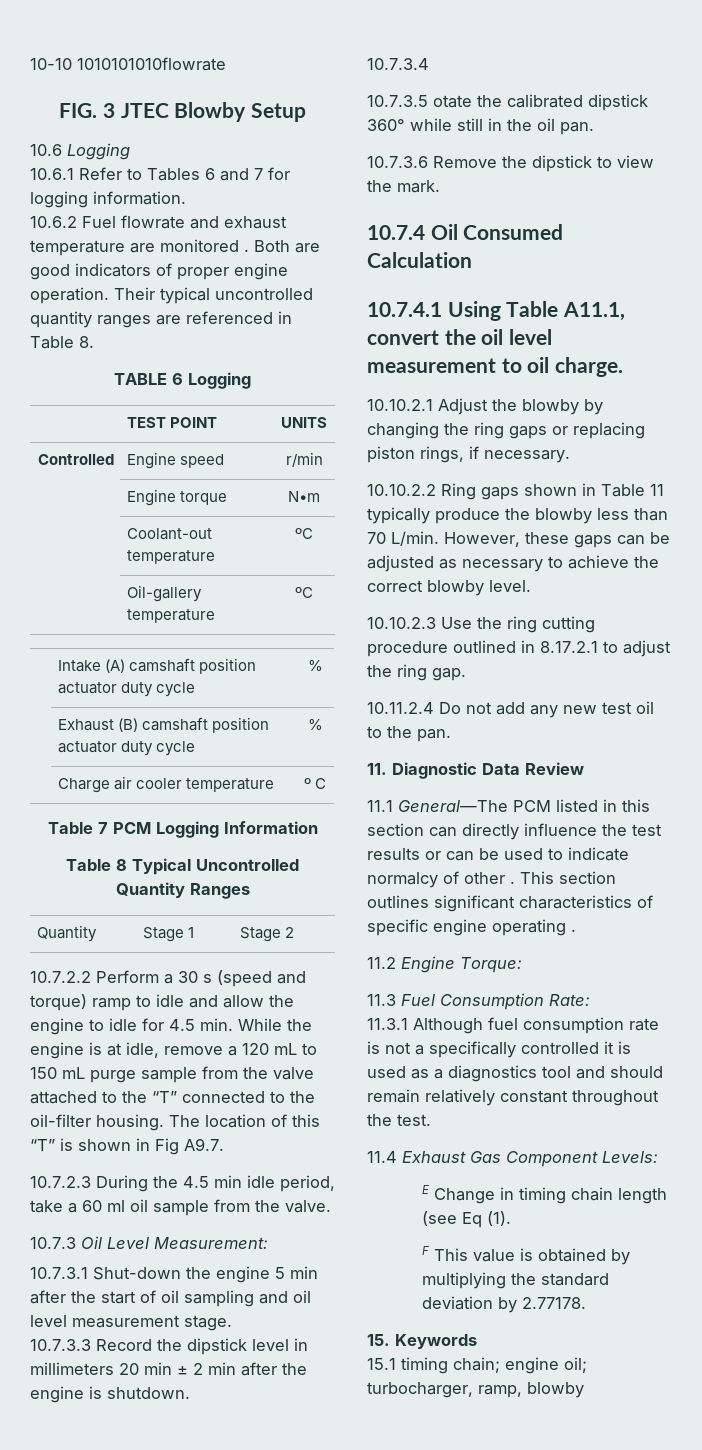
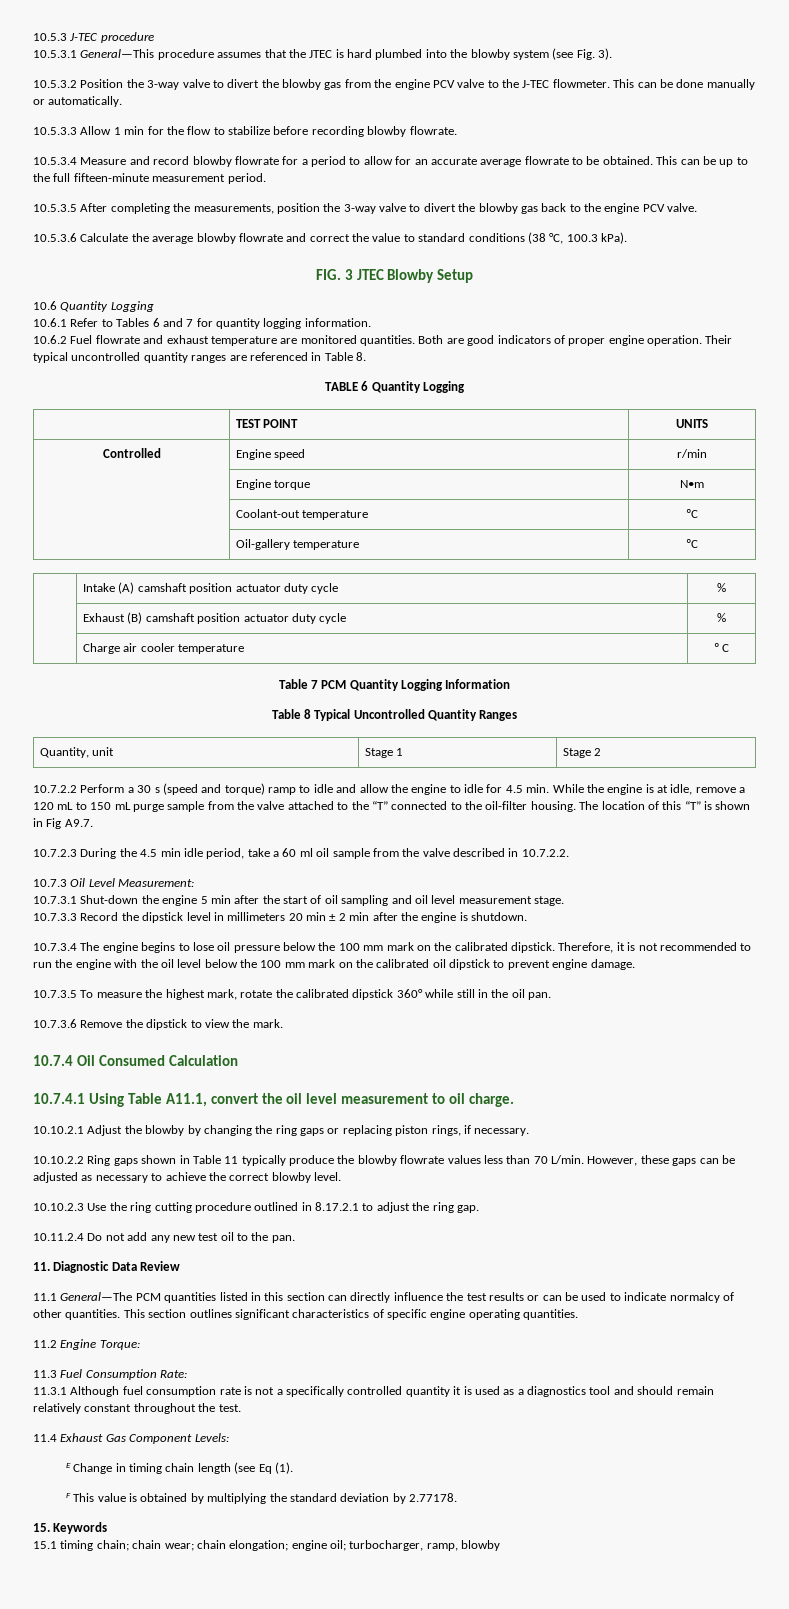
[30,57,226,71] 10-10 1010101010flowrate -> [33,32,154,43] [33,48,612,60] [33,79,755,90] [33,96,123,107] [33,126,457,137] [33,156,748,167] [33,173,266,184] [33,203,698,214] [33,232,627,244] 10.5.3 J-TEC procedure // 10.5.3.1 General—This procedure assumes that the JTEC is hard plumbed into the blowby system (see Fig. 3). // 10.5.3.2 Position the 3-way valve to divert the blowby gas from the engine PCV valve to the J-TEC flowmeter. This can be done manually or automatically. // 10.5.3.3 Allow 1 min for the flow to stabilize before recording blowby flowrate. // 10.5.3.4 Measure and record blowby flowrate for a period to allow for an accurate average flowrate to be obtained. This can be up to the full fifteen-minute measurement period. // 10.5.3.5 After completing the measurements, position the 3-way valve to divert the blowby gas back to the engine PCV valve. // 10.5.3.6 Calculate the average blowby flowrate and correct the value to standard conditions (38 °C, 100.3 kPa).
(62, 150) none -> [60,301,109,312] Quantity
(290, 173) none -> [216,318,260,329] quantity
[244,249,249,252] . -> [360,335,415,346] quantities.
(183, 379) none -> [371,381,421,393] Quantity
(151, 828) none -> [349,679,399,691] Quantity
[36,925,97,942] Quantity -> [40,747,115,758] Quantity, unit
[285,1200,331,1213] valve. -> [422,848,569,857] valve described in 10.7.2.2.
[367,95,472,108] // 10.7.3.5 otate -> [80,942,752,953] [33,959,635,970] [33,989,273,1000] The engine begins to lose oil pressure below the 100 mm mark on the calibrated dipstick. Therefore, it is not recommended to run the engine with the oil level below the 100 mm mark on the calibrated oil dipstick to prevent engine damage. // 10.7.3.5 To measure the highest mark, rotate
(592, 516) none -> [400,1155,481,1164] flowrate values
(551, 806) none -> [164,1292,217,1303] quantities
[510,881,515,884] . -> [65,1309,121,1320] quantities.
[571,929,576,932] . -> [523,1309,579,1320] quantities.
(599, 1048) none -> [405,1386,450,1397] quantity
(500, 1365) none -> [132,1540,289,1551] chain wear; chain elongation;

